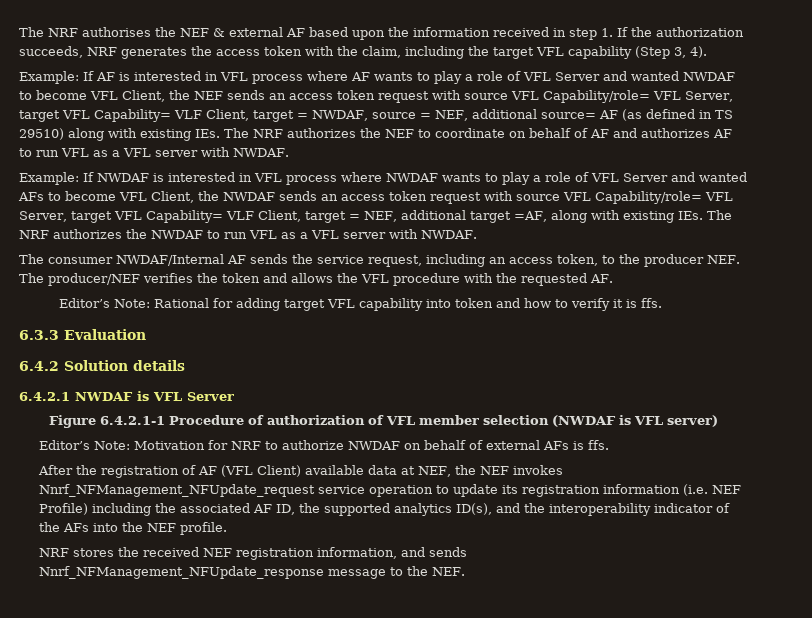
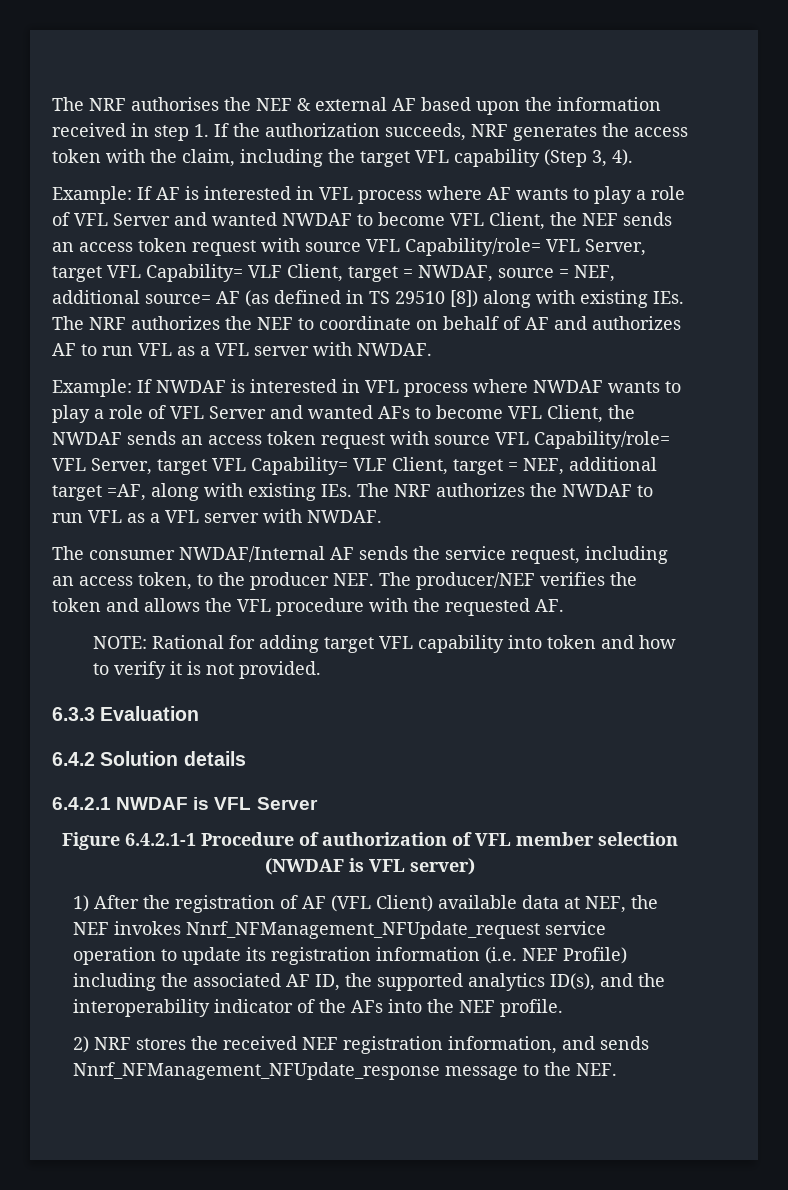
[19,128,64,140] 29510) -> [395,290,478,307] 29510 [8])
[59,298,151,308] Editor’s Note: -> [93,636,148,649] NOTE:
[641,298,663,308] ffs. -> [206,661,322,679] not provided.
[39,440,610,450] Editor’s Note: Motivation for NRF to authorize NWDAF on behalf of external AFs is ffs. // -> [72,895,89,912] 1)
(228, 528) none -> [72,1036,89,1053] 2)

